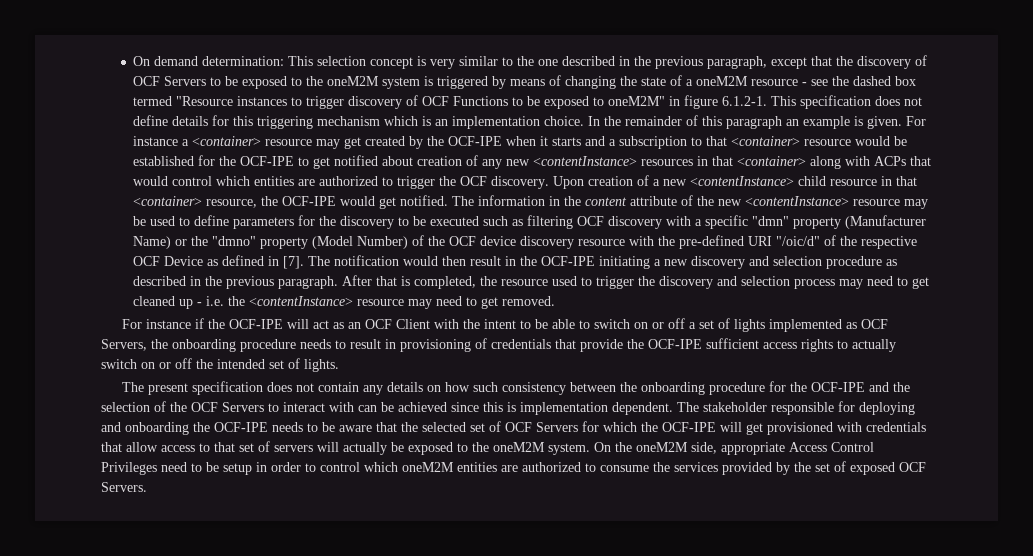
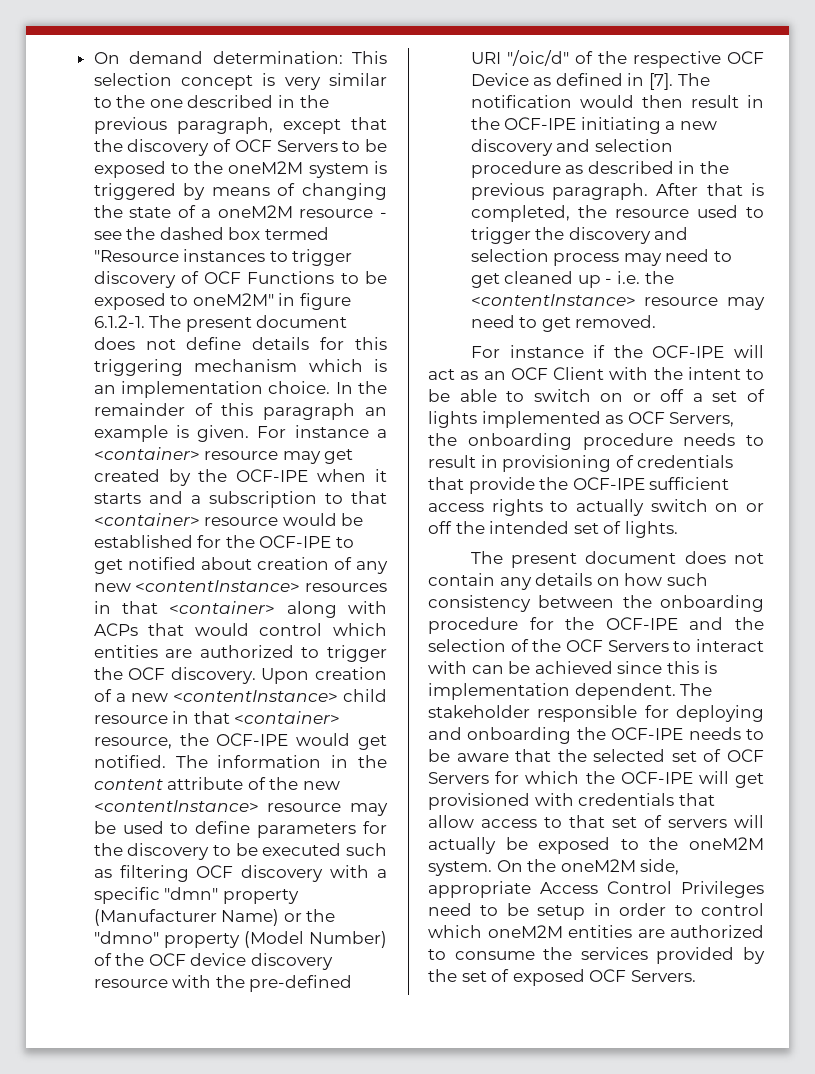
[771,95,872,109] This specification -> [149,315,348,332] The present document
[192,381,264,395] specification -> [585,551,677,564] document

